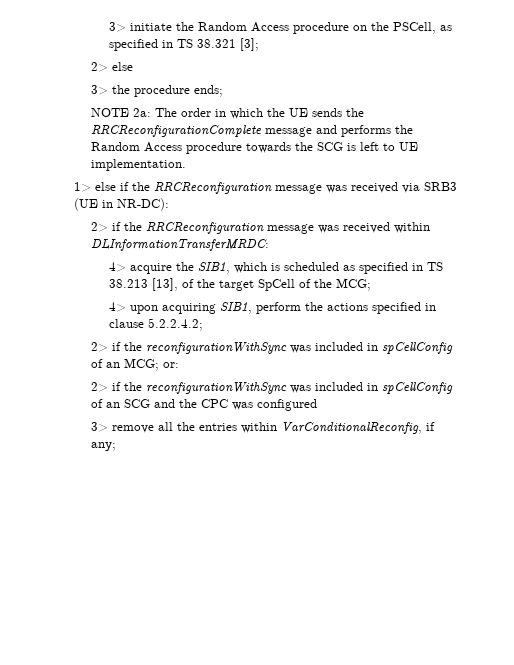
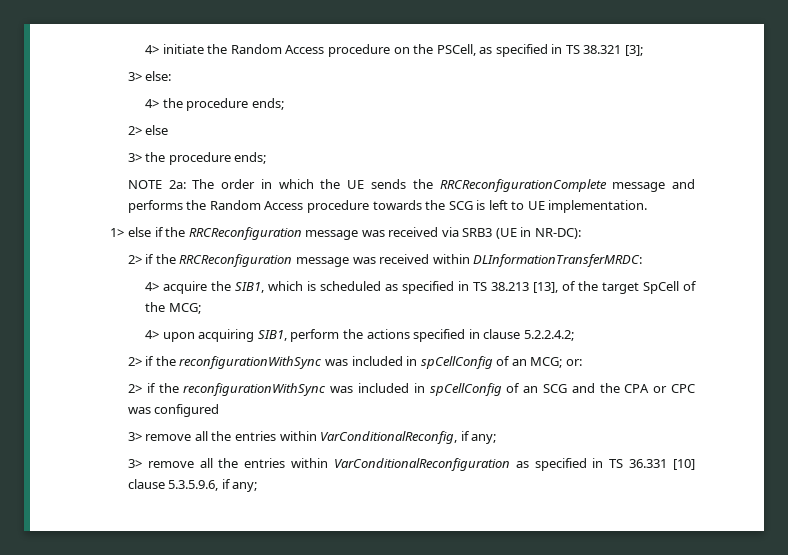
[108,22,126,32] 3> -> [145,45,160,54] 4>
(259, 44) none -> [127,71,172,81] [145,98,284,111] // 3> else: // 4> the procedure ends;
(198, 403) none -> [624,384,668,393] CPA or
(117, 446) none -> [127,458,695,471] [127,479,258,492] // 3> remove all the entries within VarConditionalReconfiguration as specified in TS 36.331 [10] clause 5.3.5.9.6, if any;

